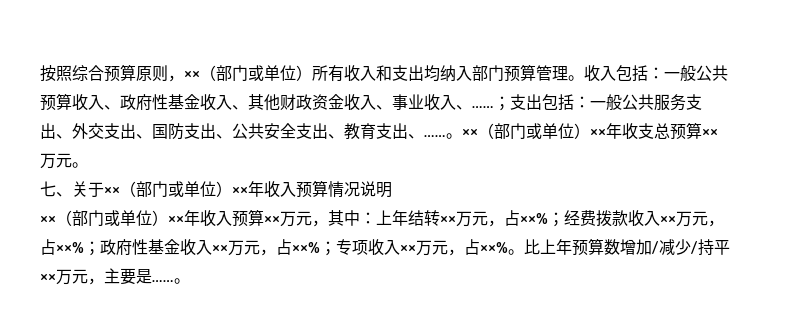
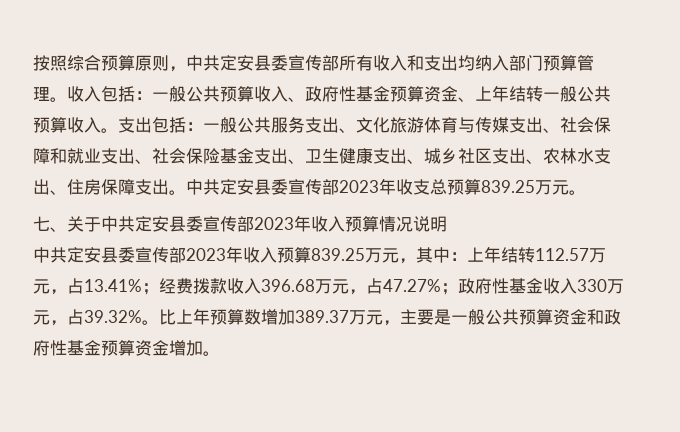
[184,65,312,81] ××（部门或单位） -> [186,55,339,71] 中共定安县委宣传部
[200,94,510,111] 收入、其他财政资金收入、事业收入、……； -> [390,85,611,102] [33,117,118,133] 预算资金、上年结转一般公共预算收入。
[72,123,606,140] 外交支出、国防支出、公共安全支出、教育支出、……。××（部门或单位）×× -> [356,117,611,133] [33,148,611,164] [33,179,379,195] 文化旅游体育与传媒支出、社会保障和就业支出、社会保险基金支出、卫生健康支出、城乡社区支出、农林水支出、住房保障支出。中共定安县委宣传部2023
[702,129,718,137] ×× -> [481,180,535,193] 839.25
[104,181,248,197] ××（部门或单位）×× -> [101,216,294,232] 中共定安县委宣传部2023
[40,209,280,227] ××（部门或单位）××年收入预算×× -> [33,246,365,263] 中共定安县委宣传部2023年收入预算839.25
[440,210,548,227] ××万元，占××% -> [535,248,606,263] [33,278,142,295] 112.57万元，占13.41%
[660,211,724,227] [40,239,84,255] ××万元，占××% -> [261,278,441,295] 396.68万元，占47.27%
[212,239,508,256] ××万元，占××%；专项收入××万元，占××% -> [577,279,624,294] [33,309,142,326] 330万元，占39.32%
[652,239,730,256] [40,268,174,285] /减少/持平××万元，主要是…… -> [295,309,621,326] [33,340,203,356] 389.37万元，主要是一般公共预算资金和政府性基金预算资金增加

